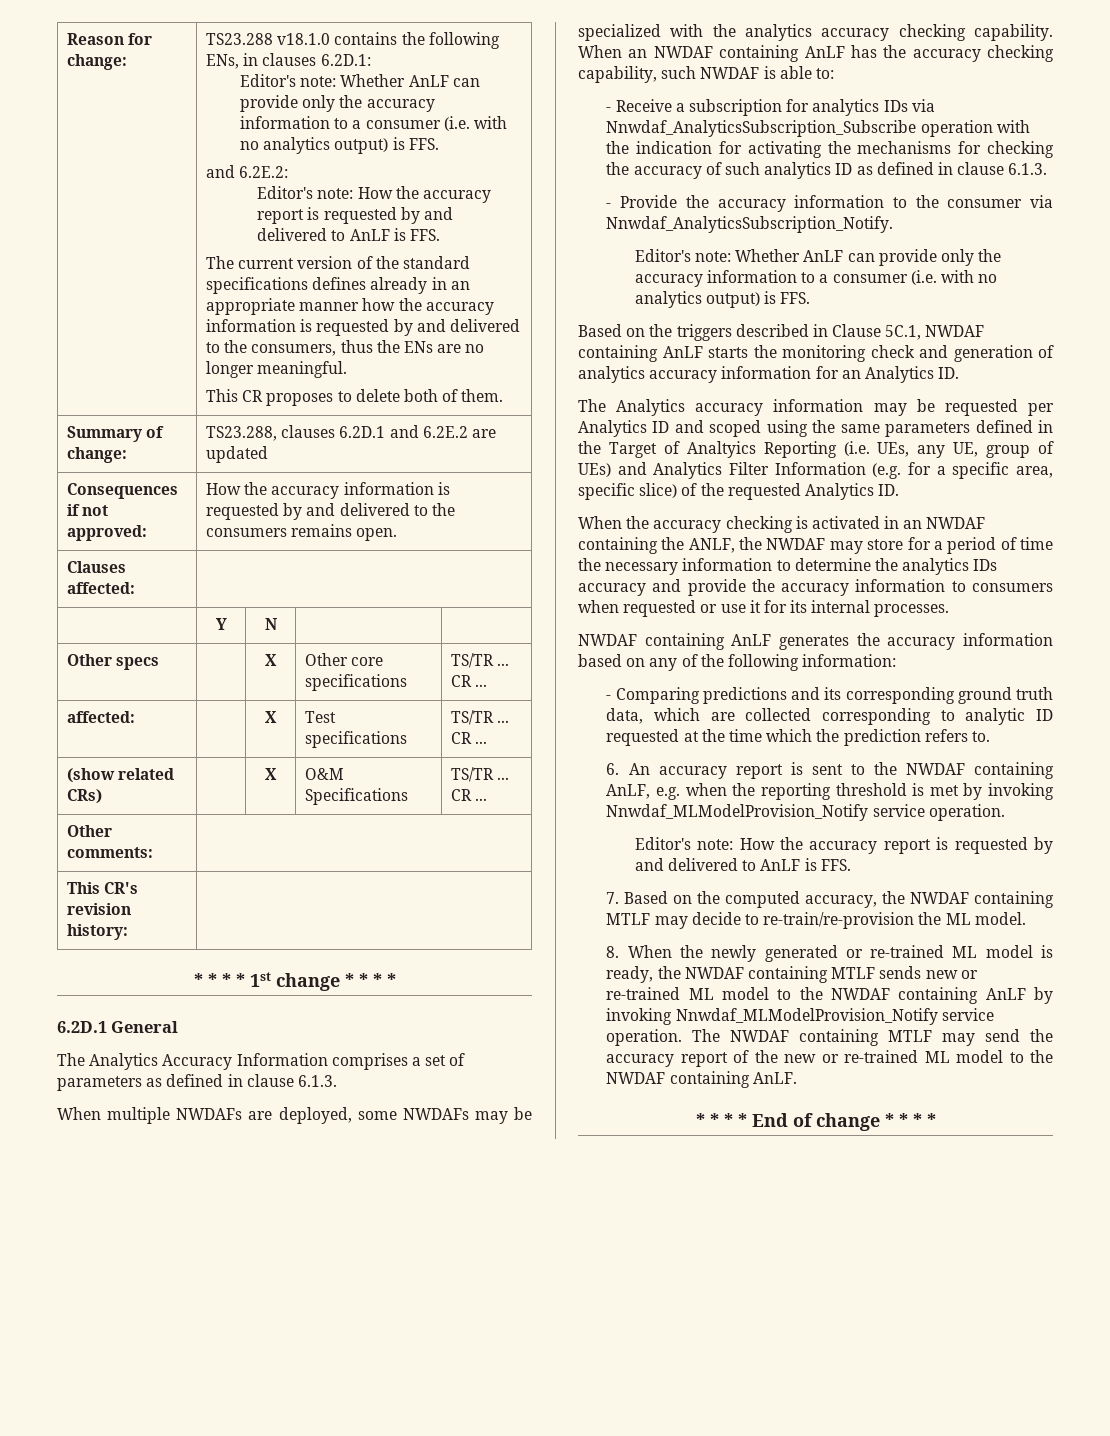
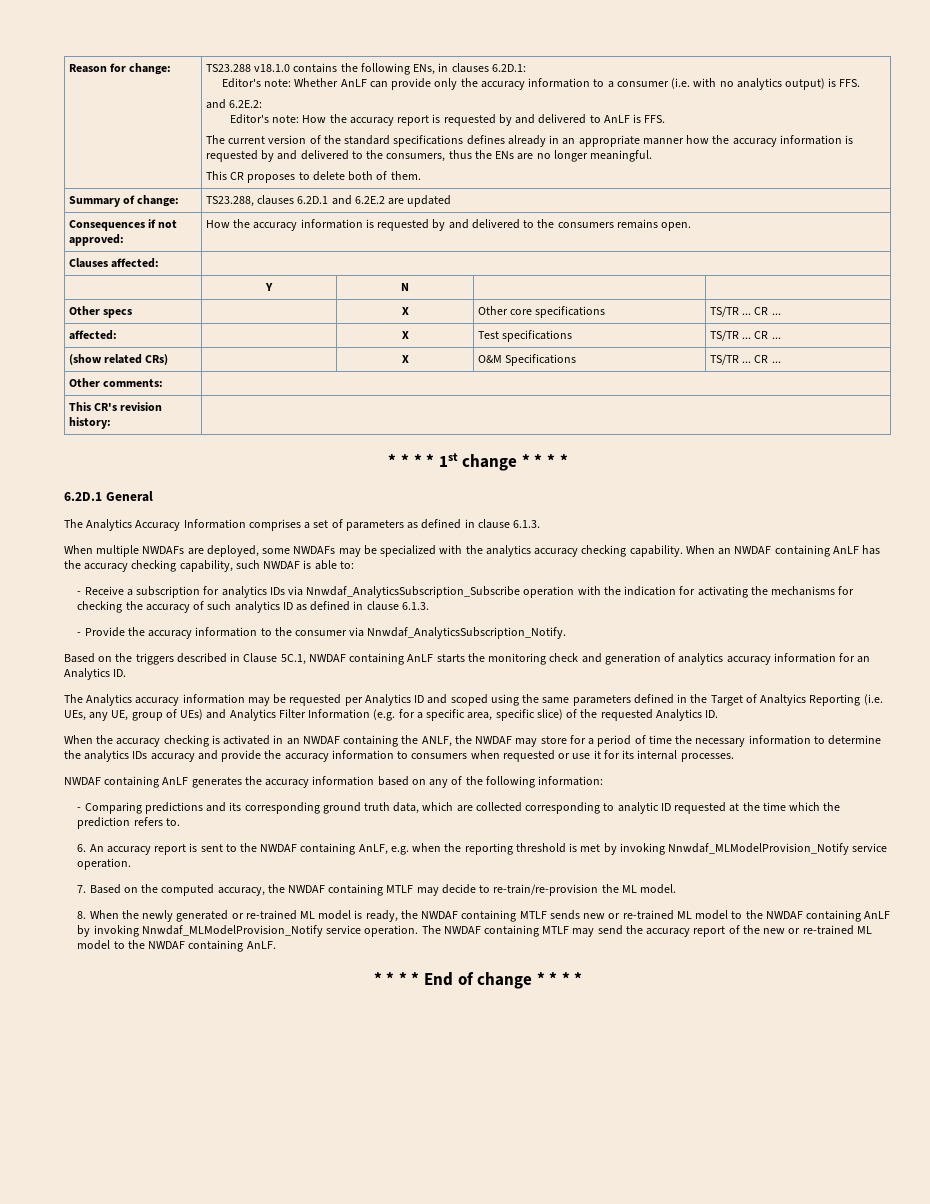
[634,249,1002,266] [634,270,998,287] [634,291,811,308] // Editor's note: Whether AnLF can provide only the accuracy information to a consumer (i.e. with no analytics output) is FFS. -> (567, 633) none
[634,837,1053,854] [634,858,851,871] // Editor's note: How the accuracy report is requested by and delivered to AnLF is FFS. -> (132, 864) none

